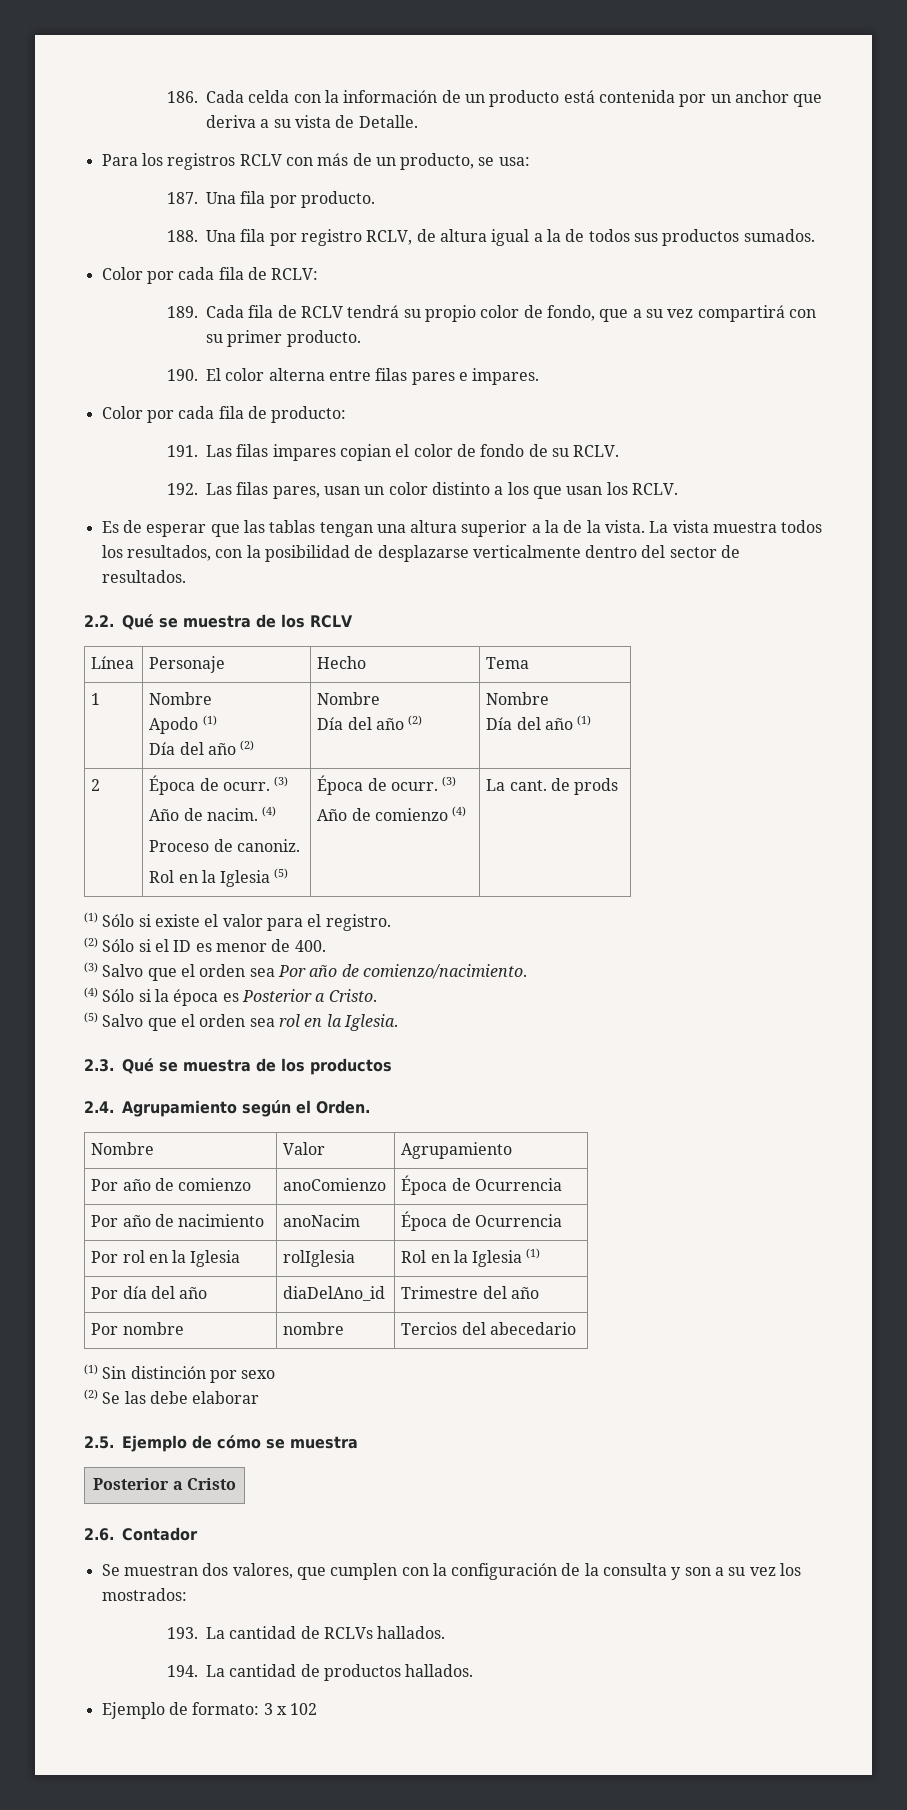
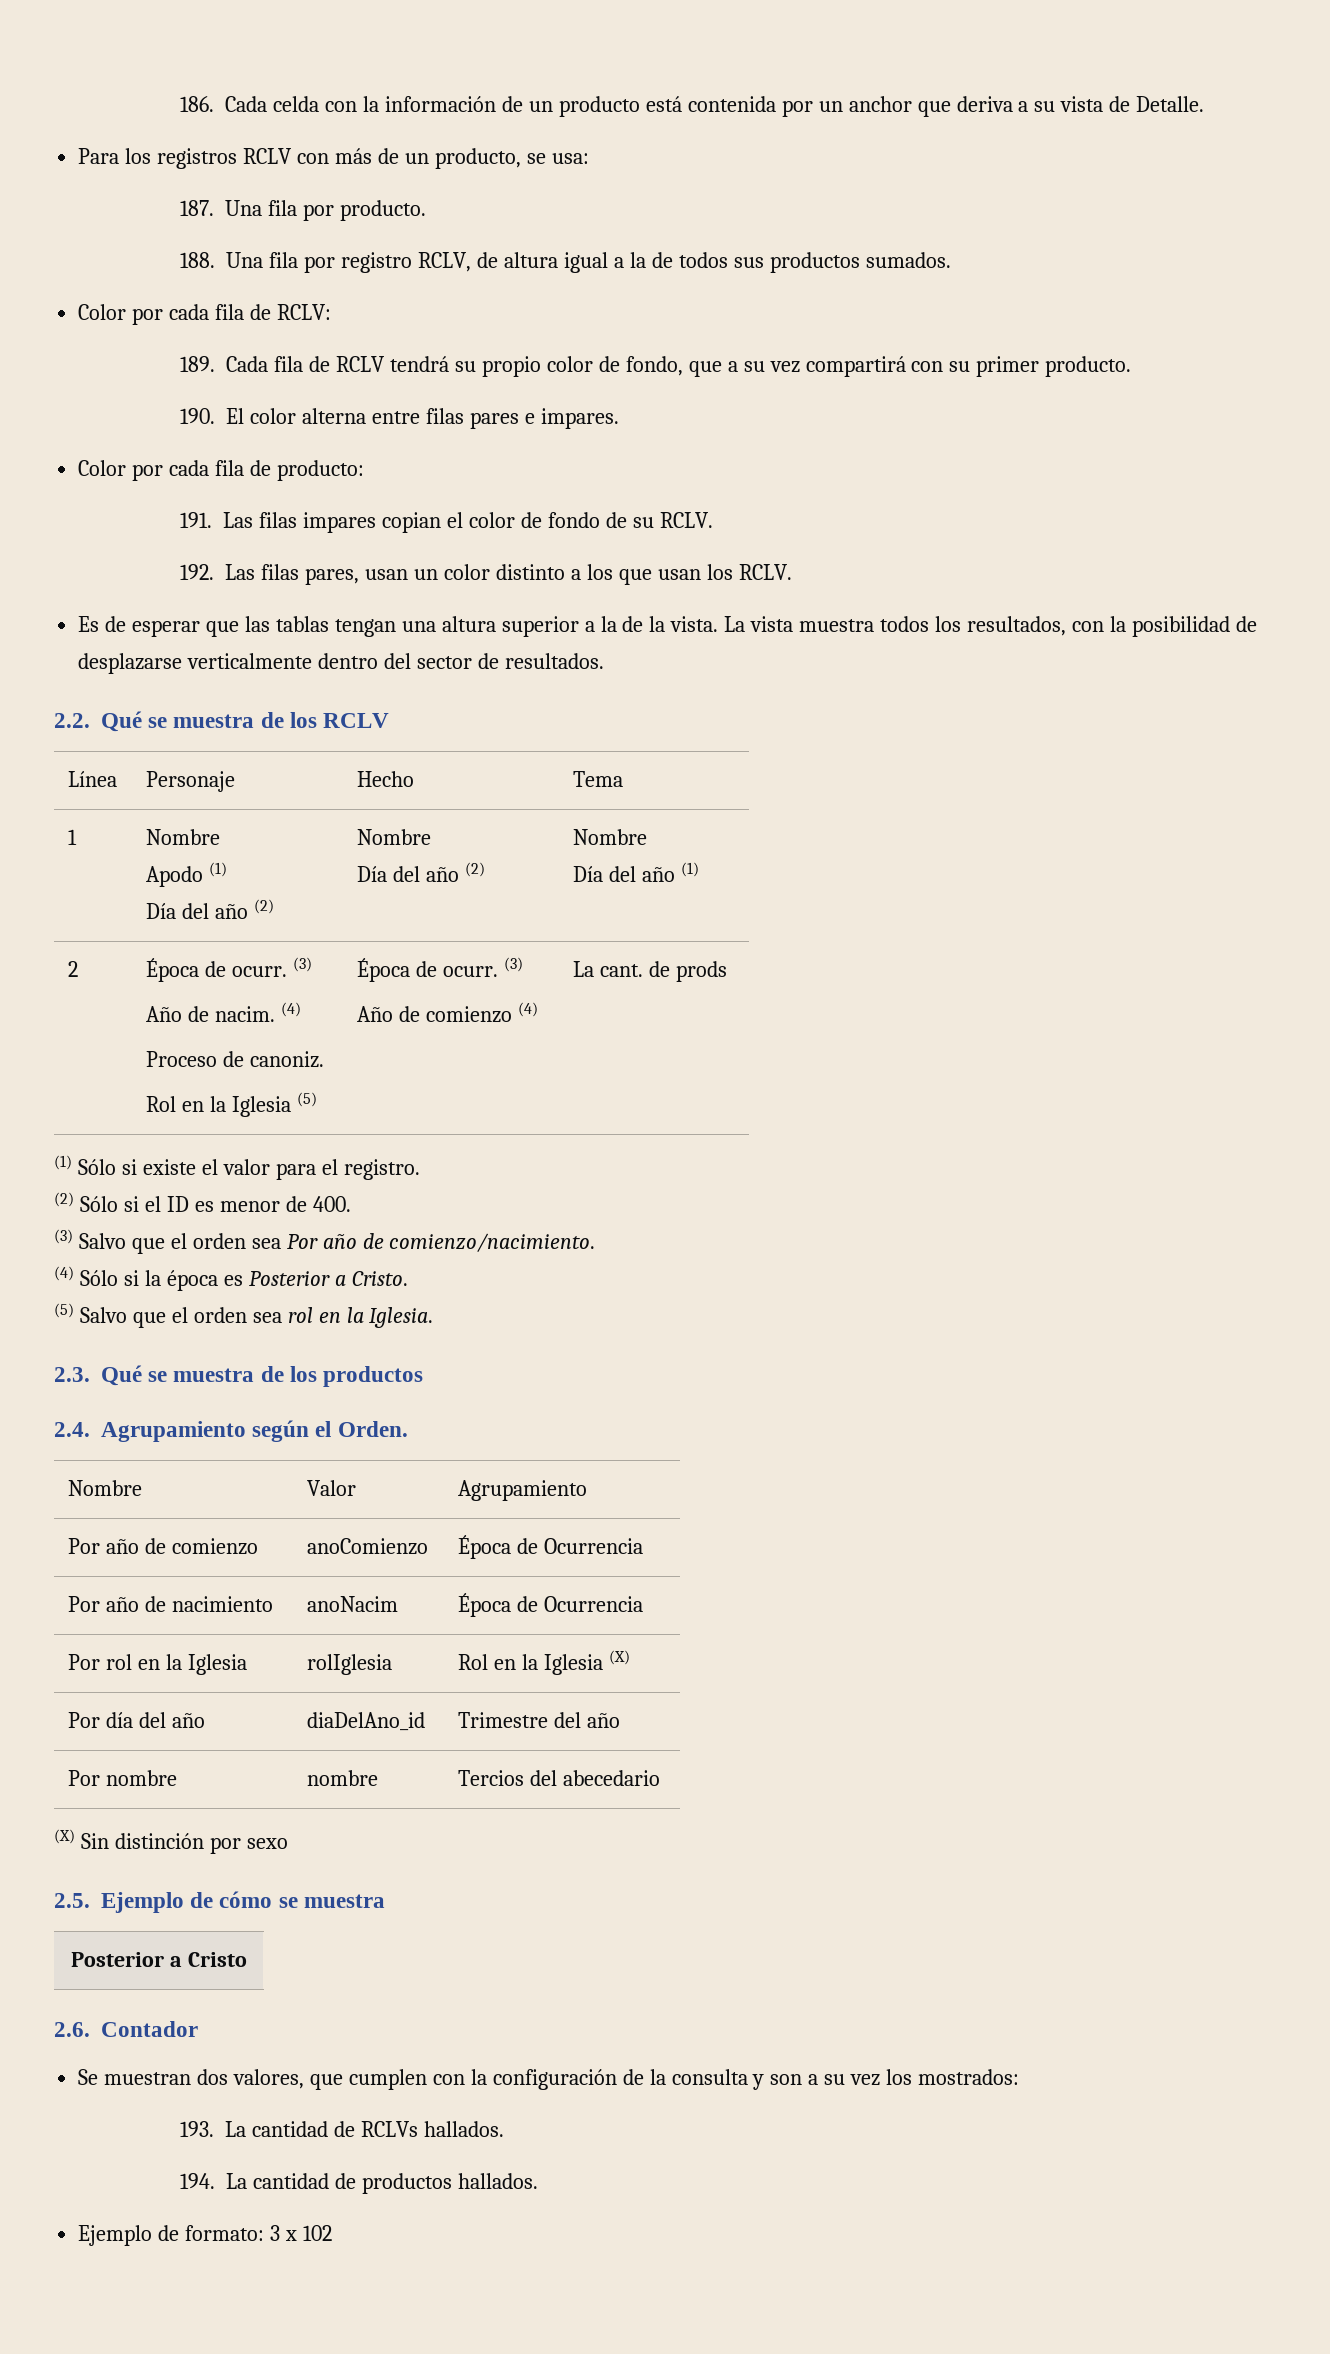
[526,1248,541,1259] (1) -> [609,1650,631,1665] (X)
[84,1364,98,1375] (1) -> [54,1829,75,1844] (X)
[84,1389,260,1404] // (2) Se las debe elaborar -> (288, 1843) none

